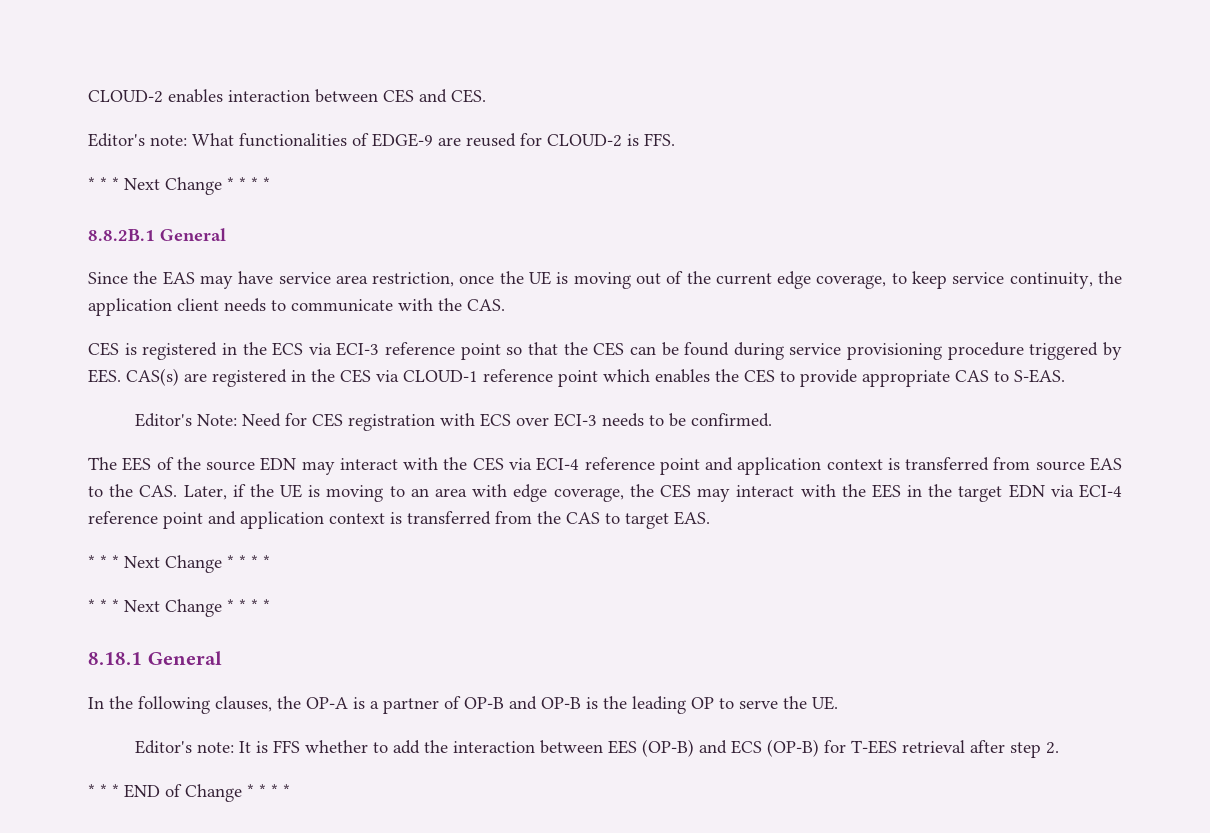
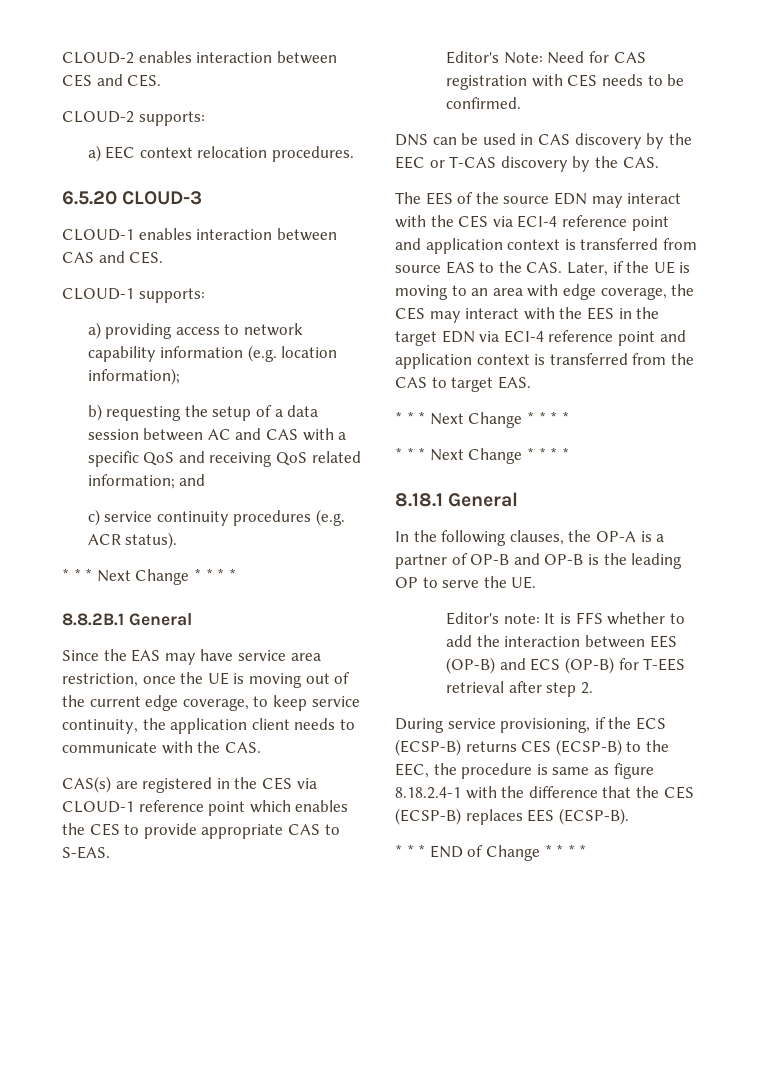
[88,133,675,147] Editor's note: What functionalities of EDGE-9 are reused for CLOUD-2 is FFS. -> [62,111,205,126] [87,145,354,162] [62,191,203,205] [62,228,337,241] [62,251,164,264] [62,288,205,303] [87,322,303,339] [87,345,338,362] [87,368,180,385] [87,404,319,421] [87,428,347,441] [87,451,361,467] [87,474,206,489] [87,509,345,526] [87,532,178,549] CLOUD-2 supports: // a) EEC context relocation procedures. // 6.5.20 CLOUD-3 // CLOUD-1 enables interaction between CAS and CES. // CLOUD-1 supports: // a) providing access to network capability information (e.g. location information); // b) requesting the setup of a data session between AC and CAS with a specific QoS and receiving QoS related information; and // c) service continuity procedures (e.g. ACR status).
[88,342,1122,360] [88,369,121,383] CES is registered in the ECS via ECI-3 reference point so that the CES can be found during service provisioning procedure triggered by EES. -> (261, 747) none
[311,413,343,427] CES -> [613,52,646,63] CAS
[479,413,597,427] ECS over ECI-3 -> [567,74,598,87] CES
(772, 420) none -> [395,133,692,149] [395,156,659,172] // DNS can be used in CAS discovery by the EEC or T-CAS discovery by the CAS.
(1059, 748) none -> [395,717,666,733] [395,739,669,756] [395,763,654,779] [395,786,694,799] [395,808,629,825] // During service provisioning, if the ECS (ECSP-B) returns CES (ECSP-B) to the EEC, the procedure is same as figure 8.18.2.4-1 with the difference that the CES (ECSP-B) replaces EES (ECSP-B).

